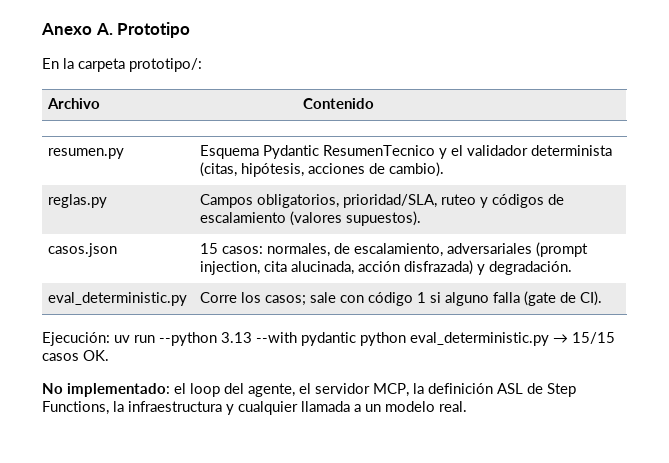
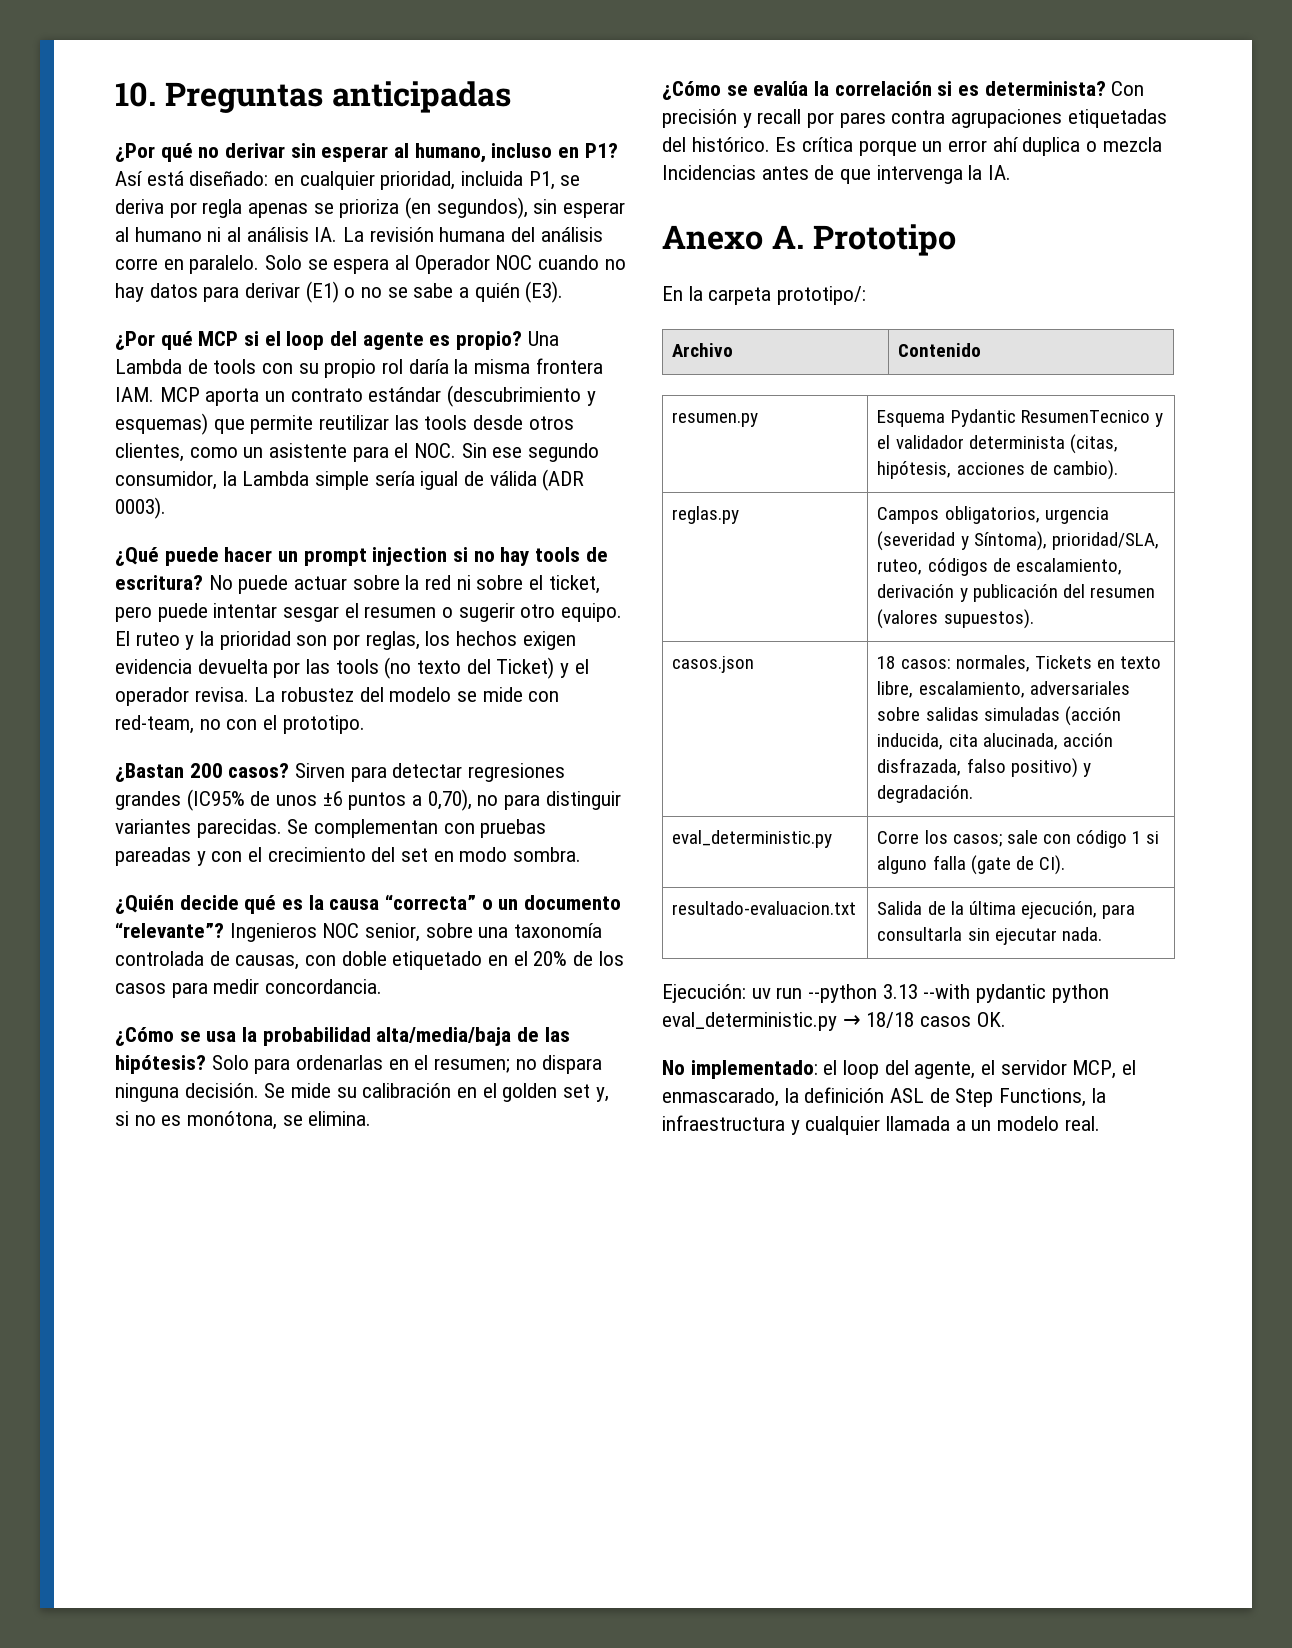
(41, 29) none -> [115,81,511,113] [115,143,618,163] [115,171,581,190] [115,197,626,219] [115,227,603,242] [115,255,626,274] [115,281,564,303] [115,331,559,350] [115,358,603,378] [115,385,596,407] [115,413,574,435] [115,443,600,462] [115,469,585,491] [115,497,166,519] [115,547,608,566] [115,575,600,594] [115,603,623,622] [115,631,576,650] [115,657,589,679] [115,687,560,706] [115,715,365,734] [115,763,566,782] [115,789,621,811] [115,819,547,838] [115,847,582,866] [115,894,622,914] [115,922,603,942] [115,951,624,970] [115,979,383,998] [115,1027,570,1046] [115,1055,603,1074] [115,1083,609,1102] [115,1111,372,1130] [662,81,1145,100] [662,109,1167,128] [662,137,1162,156] [662,165,1012,184] 10. Preguntas anticipadas // ¿Por qué no derivar sin esperar al humano, incluso en P1? Así está diseñado: en cualquier prioridad, incluida P1, se deriva por regla apenas se prioriza (en segundos), sin esperar al humano ni al análisis IA. La revisión humana del análisis corre en paralelo. Solo se espera al Operador NOC cuando no hay datos para derivar (E1) o no se sabe a quién (E3). // ¿Por qué MCP si el loop del agente es propio? Una Lambda de tools con su propio rol daría la misma frontera IAM. MCP aporta un contrato estándar (descubrimiento y esquemas) que permite reutilizar las tools desde otros clientes, como un asistente para el NOC. Sin ese segundo consumidor, la Lambda simple sería igual de válida (ADR 0003). // ¿Qué puede hacer un prompt injection si no hay tools de escritura? No puede actuar sobre la red ni sobre el ticket, pero puede intentar sesgar el resumen o sugerir otro equipo. El ruteo y la prioridad son por reglas, los hechos exigen evidencia devuelta por las tools (no texto del Ticket) y el operador revisa. La robustez del modelo se mide con red-team, no con el prototipo. // ¿Bastan 200 casos? Sirven para detectar regresiones grandes (IC95% de unos ±6 puntos a 0,70), no para distinguir variantes parecidas. Se complementan con pruebas pareadas y con el crecimiento del set en modo sombra. // ¿Quién decide qué es la causa “correcta” o un documento “relevante”? Ingenieros NOC senior, sobre una taxonomía controlada de causas, con doble etiquetado en el 20% de los casos para medir concordancia. // ¿Cómo se usa la probabilidad alta/media/baja de las hipótesis? Solo para ordenarlas en el resumen; no dispara ninguna decisión. Se mide su calibración en el golden set y, si no es monótona, se elimina. // ¿Cómo se evalúa la correlación si es determinista? Con precisión y recall por pares contra agrupaciones etiquetadas del histórico. Es crítica porque un error ahí duplica o mezcla Incidencias antes de que intervenga la IA. //
[343,194,565,208] [200,212,287,223] prioridad/SLA, ruteo y códigos de escalamiento -> [1044,507,1109,524] [877,531,1159,551] [877,558,1122,576] [877,584,1155,602] urgencia (severidad y Síntoma), prioridad/SLA, ruteo, códigos de escalamiento, derivación y publicación del resumen
[200,243,219,254] 15 -> [877,656,896,669] 18
[334,242,589,257] [200,260,474,275] de escalamiento, adversariales (prompt injection, cita alucinada, acción disfrazada) -> [1034,655,1162,669] [877,681,1130,698] [877,706,1121,726] [877,733,1113,750] [877,758,1078,778] Tickets en texto libre, escalamiento, adversariales sobre salidas simuladas (acción inducida, cita alucinada, acción disfrazada, falso positivo)
(603, 298) none -> [672,901,857,915] [877,901,1136,919] [877,927,1102,945] // resultado-evaluacion.txt | Salida de la última ejecución, para consultarla sin ejecutar nada.
[572,332,615,344] 15/15 -> [866,1012,915,1028] 18/18
(409, 390) none -> [1122,1060,1137,1075] [662,1088,779,1107] el enmascarado,

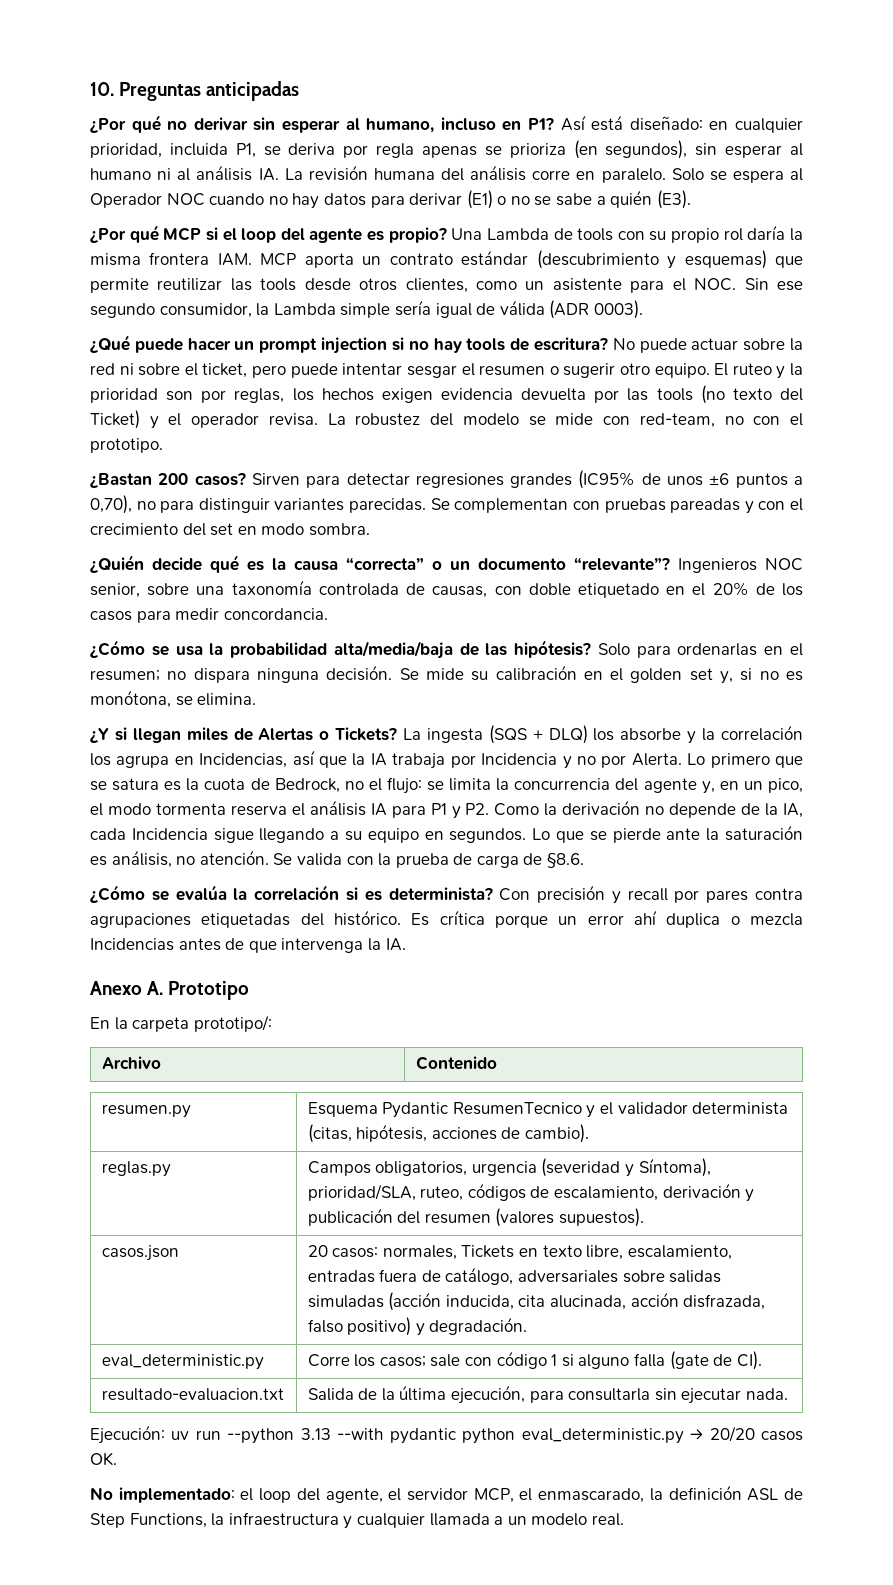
(372, 1118) none -> [90,725,803,744] [90,750,803,769] [90,777,803,794] [90,800,804,819] [90,825,803,843] [90,850,585,868] // ¿Y si llegan miles de Alertas o Tickets? La ingesta (SQS + DLQ) los absorbe y la correlación los agrupa en Incidencias, así que la IA trabaja por Incidencia y no por Alerta. Lo primero que se satura es la cuota de Bedrock, no el flujo: se limita la concurrencia del agente y, en un pico, el modo tormenta reserva el análisis IA para P1 y P2. Como la derivación no depende de la IA, cada Incidencia sigue llegando a su equipo en segundos. Lo que se pierde ante la saturación es análisis, no atención. Se valida con la prueba de carga de §8.6.
[877,656,896,669] 18 -> [307,1245,328,1257] 20
(1025, 689) none -> [307,1267,514,1285] entradas fuera de catálogo,
[866,1012,915,1028] 18/18 -> [709,1426,755,1442] 20/20

